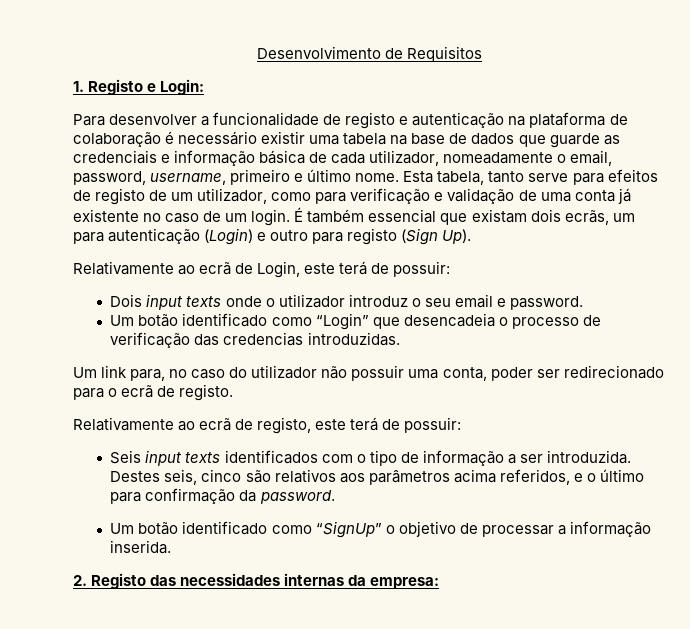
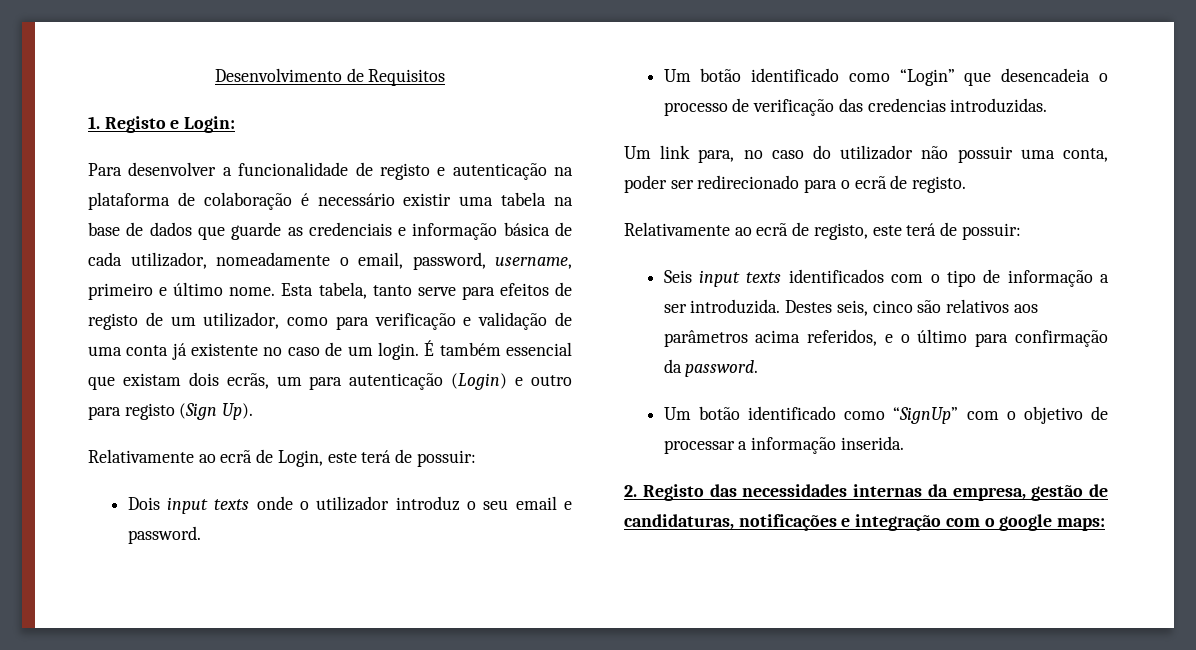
(382, 529) none -> [966,411,999,420] com
[370,577,440,589] empresa: -> [952,484,1108,501] [624,514,1106,531] empresa, gestão de candidaturas, notificações e integração com o google maps:

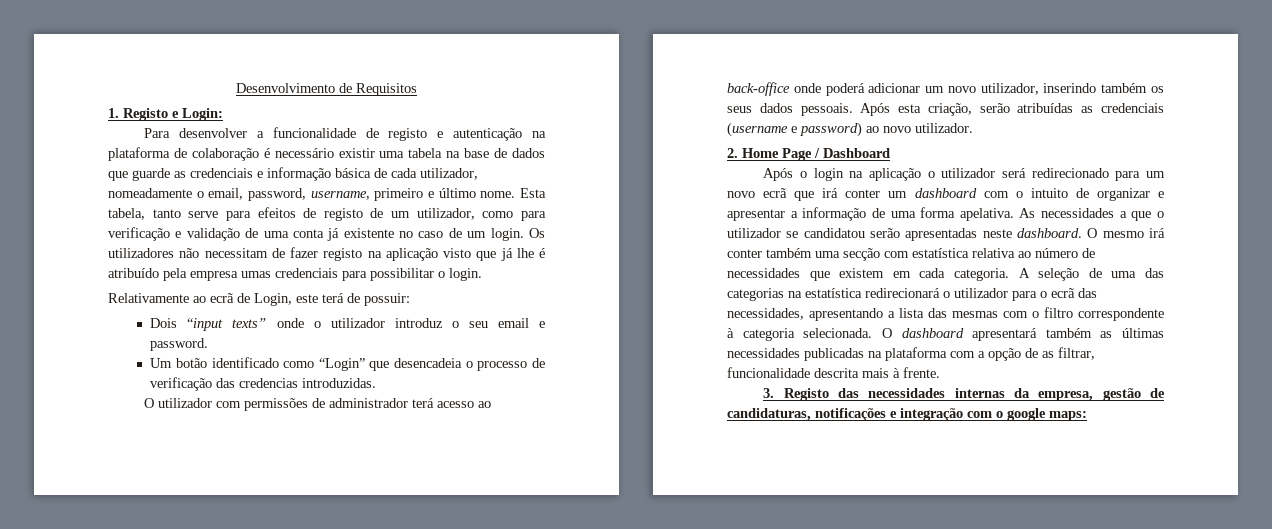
[424,340,572,356] [88,372,572,390] [88,403,254,420] É também essencial que existam dois ecrãs, um para autenticação (Login) e outro para registo (Sign Up). -> [528,228,545,238] [108,247,545,261] [108,268,482,281] Os utilizadores não necessitam de fazer registo na aplicação visto que já lhe é atribuído pela empresa umas credenciais para possibilitar o login.
[167,497,250,514] input texts -> [187,318,267,331] “input texts”
[624,145,1108,163] [624,175,967,193] [624,222,1021,240] [663,269,1109,287] [663,299,1038,316] [663,329,1108,347] [663,359,759,377] [663,406,1108,424] [663,436,904,454] [624,485,637,497] Um link para, no caso do utilizador não possuir uma conta, poder ser redirecionado para o ecrã de registo. // Relativamente ao ecrã de registo, este terá de possuir: // Seis input texts identificados com o tipo de informação a ser introduzida. Destes seis, cinco são relativos aos parâmetros acima referidos, e o último para confirmação da password. // Um botão identificado como “SignUp” com o objetivo de processar a informação inserida. // 2. -> [144,398,492,411] [727,82,1164,96] [727,103,1164,116] [727,122,973,137] [727,148,890,161] [763,168,1165,181] [727,188,1164,201] [727,207,1164,221] [727,228,1165,241] [727,248,1095,261] [727,268,1164,281] [727,288,1097,301] [727,307,1164,321] [727,328,1164,341] [727,347,1095,361] [727,367,940,378] [763,388,775,398] O utilizador com permissões de administrador terá acesso ao back-office onde poderá adicionar um novo utilizador, inserindo também os seus dados pessoais. Após esta criação, serão atribuídas as credenciais (username e password) ao novo utilizador. // 2. Home Page / Dashboard // Após o login na aplicação o utilizador será redirecionado para um novo ecrã que irá conter um dashboard com o intuito de organizar e apresentar a informação de uma forma apelativa. As necessidades a que o utilizador se candidatou serão apresentadas neste dashboard. O mesmo irá conter também uma secção com estatística relativa ao número de necessidades que existem em cada categoria. A seleção de uma das categorias na estatística redirecionará o utilizador para o ecrã das necessidades, apresentando a lista das mesmas com o filtro correspondente à categoria selecionada. O dashboard apresentará também as últimas necessidades publicadas na plataforma com a opção de as filtrar, funcionalidade descrita mais à frente. // 3.

